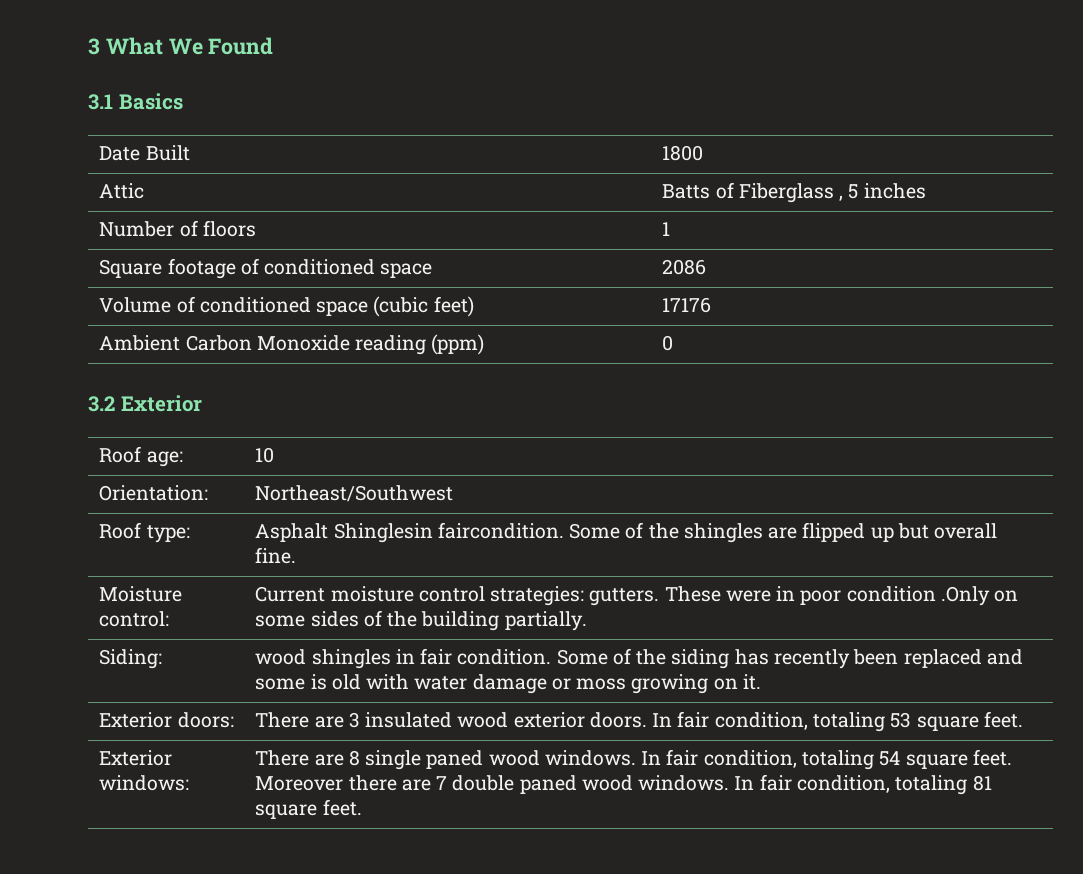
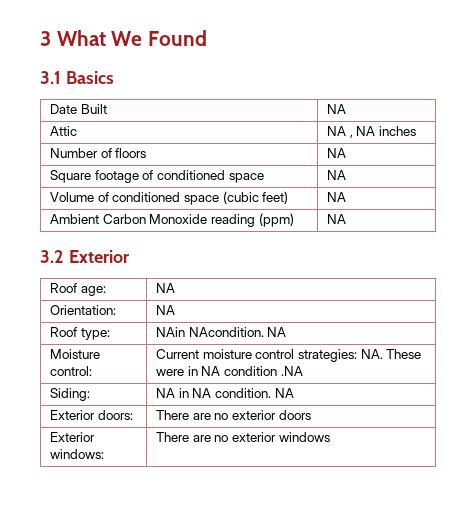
[662,145,704,161] 1800 -> [327,104,347,114] NA
[662,182,859,203] Batts of Fiberglass , 5 -> [327,126,376,138] NA , NA
[662,222,671,236] 1 -> [327,148,347,158] NA
[662,259,707,275] 2086 -> [327,170,347,180] NA
[662,297,712,313] 17176 -> [327,192,347,202] NA
[662,335,674,351] 0 -> [327,214,347,224] NA
[255,447,275,463] 10 -> [156,283,176,293] NA
[255,485,454,502] Northeast/Southwest -> [156,305,176,315] NA
[255,522,998,543] [255,547,297,564] Asphalt Shinglesin faircondition. Some of the shingles are flipped up but overall fine. -> [156,327,287,337] NAin NAcondition. NA
[589,588,660,606] gutters. -> [360,349,383,359] NA.
[800,586,1019,606] [255,610,587,631] [99,649,163,669] [255,648,1023,669] [255,674,761,694] [99,712,234,728] [255,711,1023,732] [99,750,173,766] [99,775,190,791] [255,749,1012,770] [255,774,992,795] [255,799,362,819] poor condition .Only on some sides of the building partially. // Siding: | wood shingles in fair condition. Some of the siding has recently been replaced and some is old with water damage or moss growing on it. // Exterior doors: | There are 3 insulated wood exterior doors. In fair condition, totaling 53 square feet. // Exterior windows: | There are 8 single paned wood windows. In fair condition, totaling 54 square feet. Moreover there are 7 double paned wood windows. In fair condition, totaling 81 square feet. -> [201,366,303,376] [50,388,91,401] [156,388,294,398] [50,410,133,420] [156,410,311,420] [50,432,96,442] [50,449,105,459] [156,432,330,442] NA condition .NA // Siding: | NA in NA condition. NA // Exterior doors: | There are no exterior doors // Exterior windows: | There are no exterior windows

